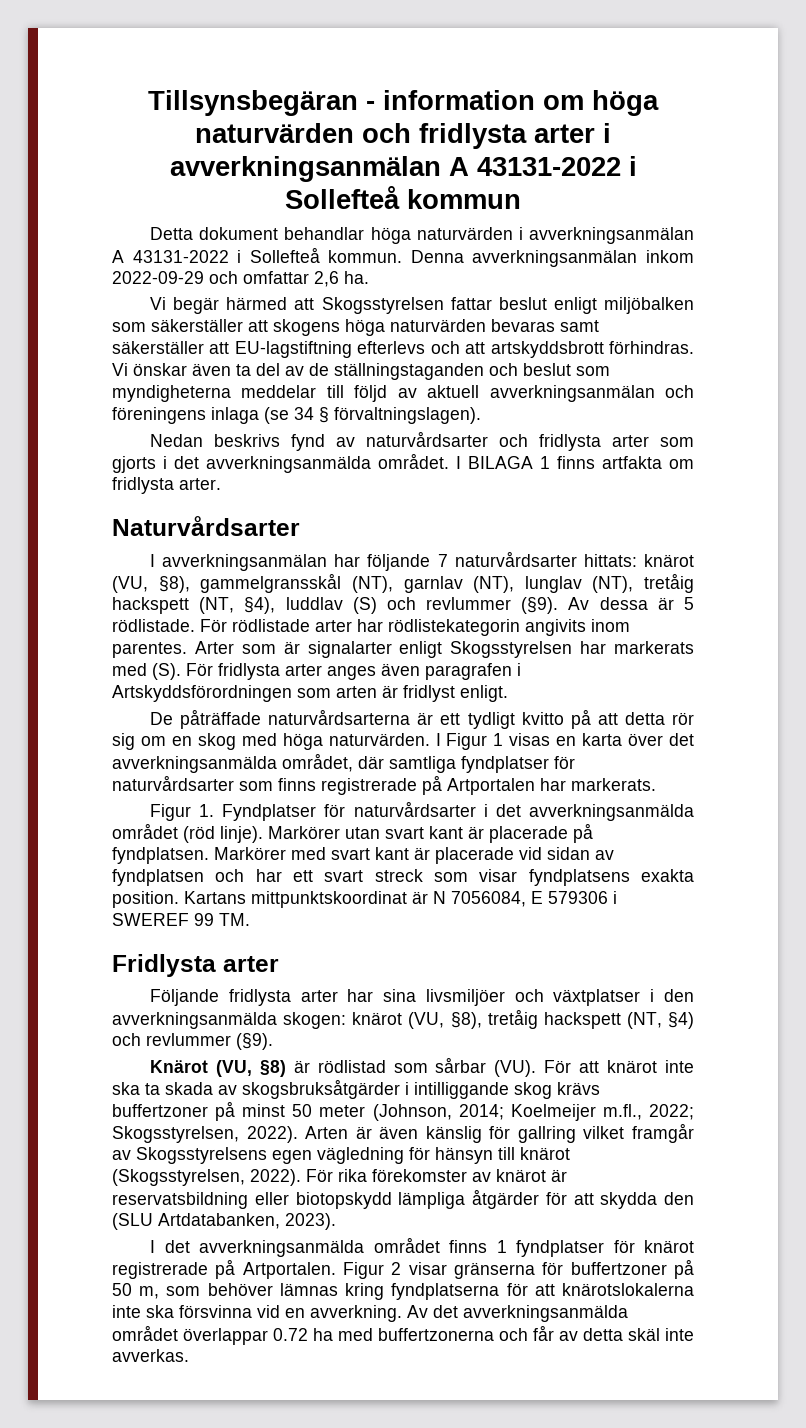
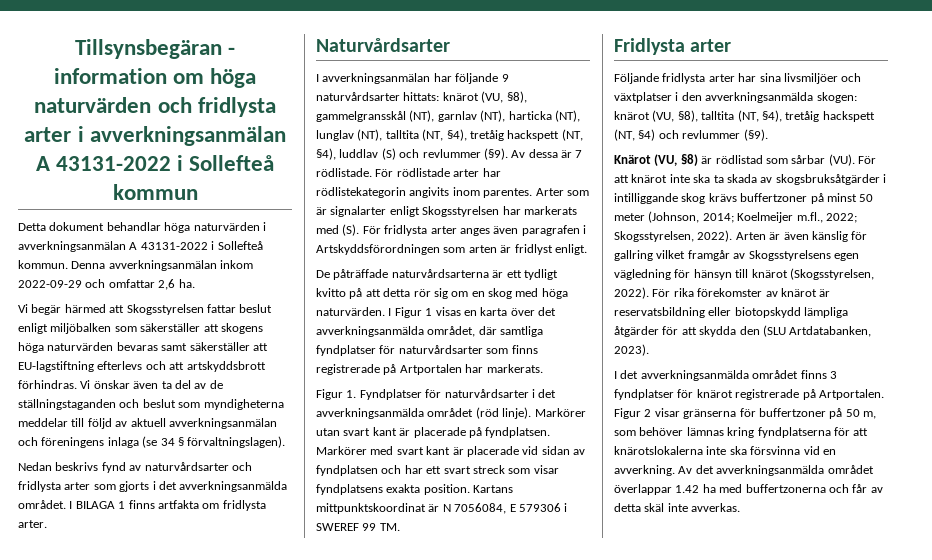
[437,554,448,567] 7 -> [501,74,509,82] 9
[524,576,634,593] lunglav (NT), -> [508,110,580,122] [316,129,467,141] harticka (NT), lunglav (NT), talltita (NT, §4),
[684,597,694,610] 5 -> [575,150,583,158] 7
(482, 1020) none -> [701,110,782,122] talltita (NT, §4),
[496,1240,507,1253] 1 -> [829,371,837,379] 3
[273,1328,308,1341] 0.72 -> [675,485,700,493] 1.42

